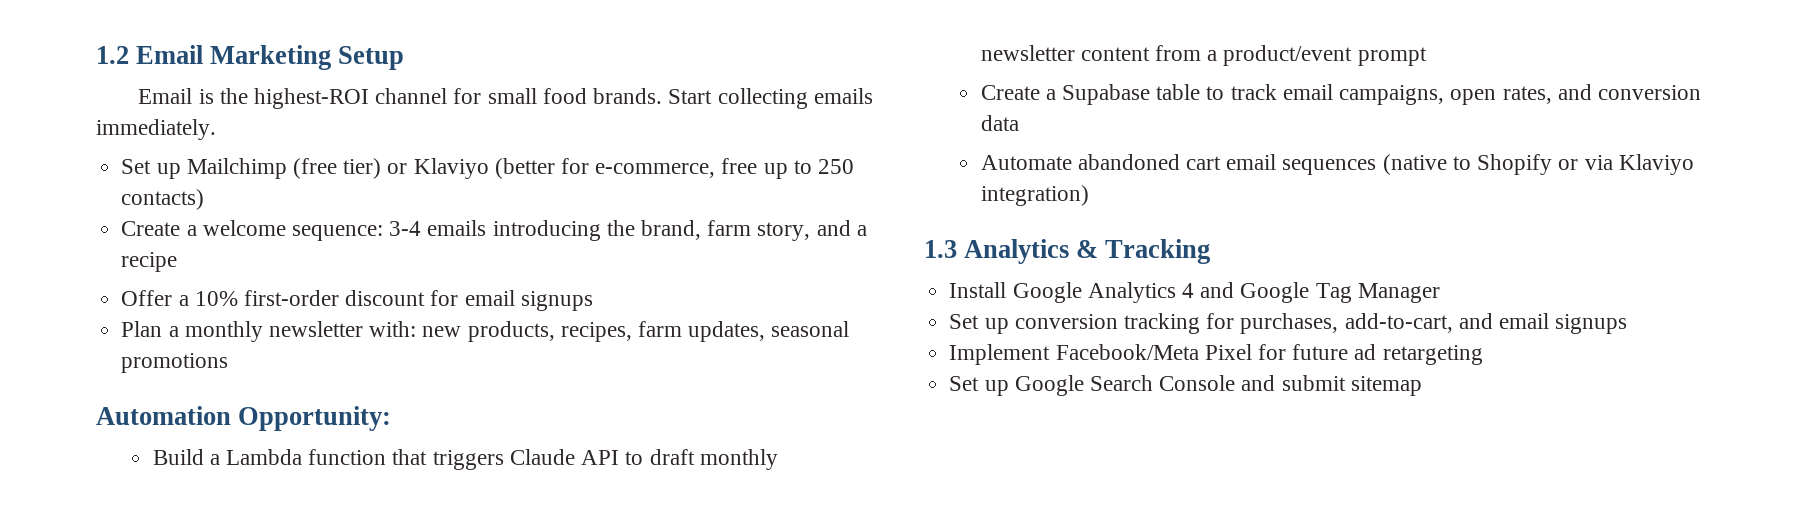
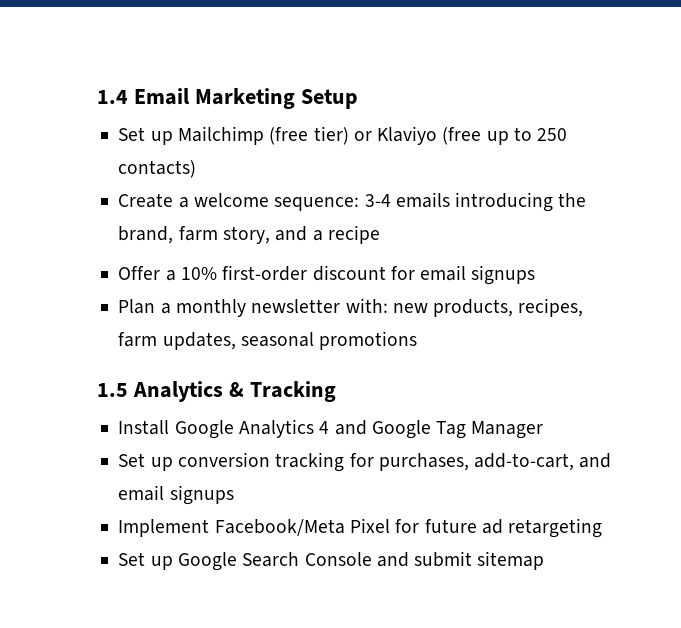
[96,46,129,64] 1.2 -> [97,90,128,104] 1.4
[138,88,873,109] [96,119,216,140] // Email is the highest-ROI channel for small food brands. Start collecting emails immediately. -> (358, 99) none
[494,158,758,179] (better for e-commerce, free -> [442,127,482,145] (free
[96,406,392,431] [152,449,778,470] [980,45,1427,66] [980,84,1701,105] [980,115,1019,131] [980,154,1694,175] [980,185,1089,206] [924,240,957,258] Automation Opportunity: // Build a Lambda function that triggers Claude API to draft monthly newsletter content from a product/event prompt // Create a Supabase table to track email campaigns, open rates, and conversion data // Automate abandoned cart email sequences (native to Shopify or via Klaviyo integration) // 1.3 -> [97,383,128,397] 1.5

